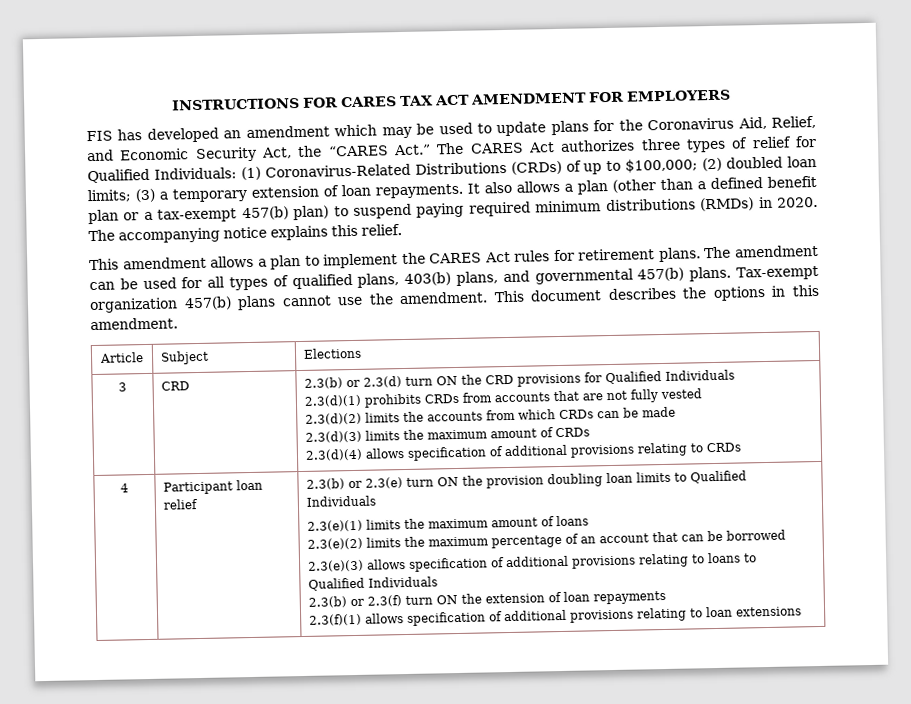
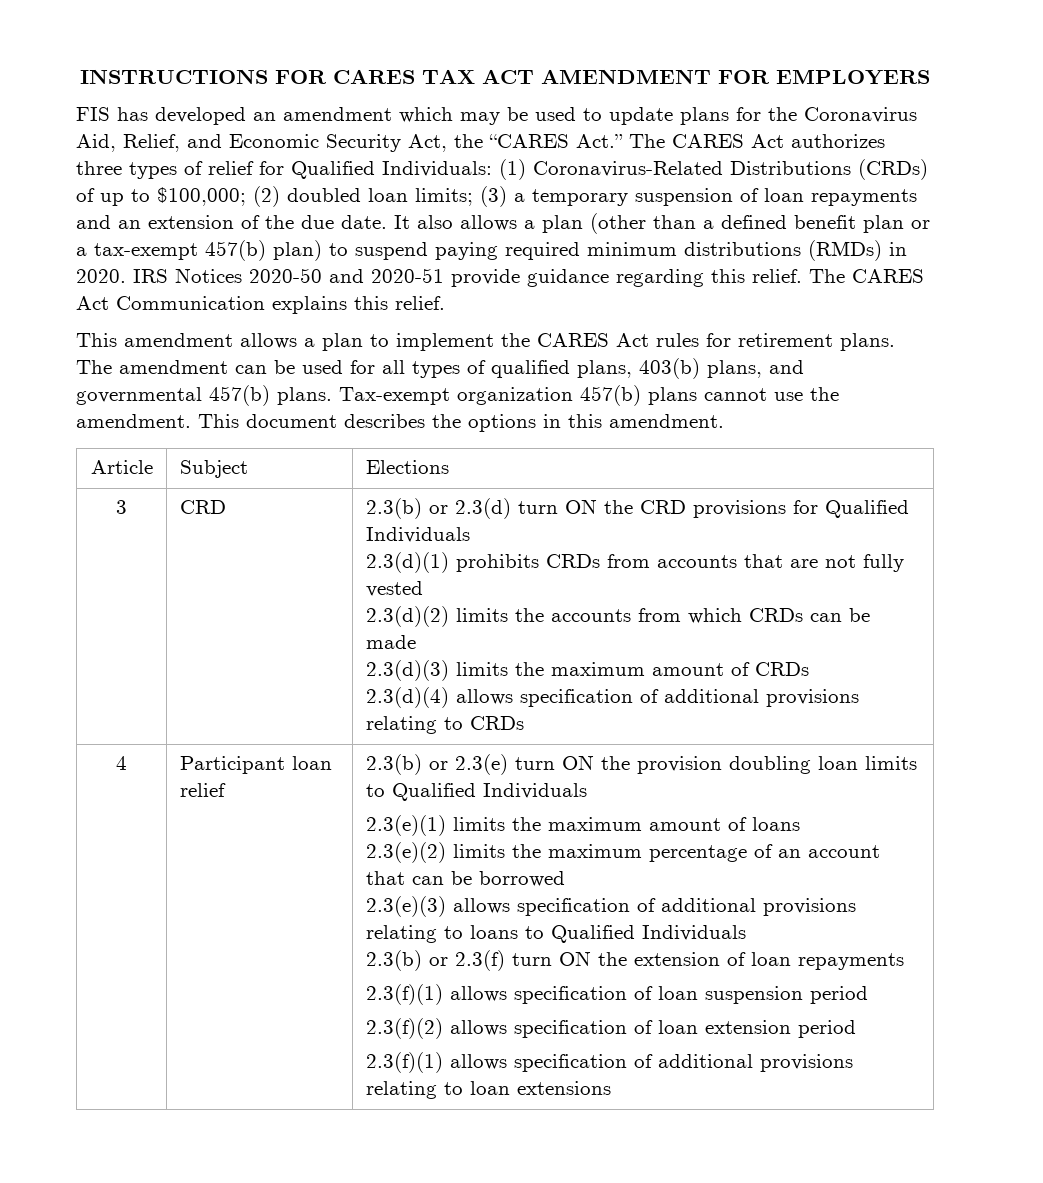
[251,183,463,199] extension of loan repayments. -> [635,188,917,206] [76,215,387,229] suspension of loan repayments and an extension of the due date.
[88,226,267,244] The accompanying notice -> [133,268,924,287] [76,296,265,310] IRS Notices 2020-50 and 2020-51 provide guidance regarding this relief. The CARES Act Communication
(667, 597) none -> [365,984,868,1005] [365,1018,856,1039] // 2.3(f)(1) allows specification of loan suspension period // 2.3(f)(2) allows specification of loan extension period

